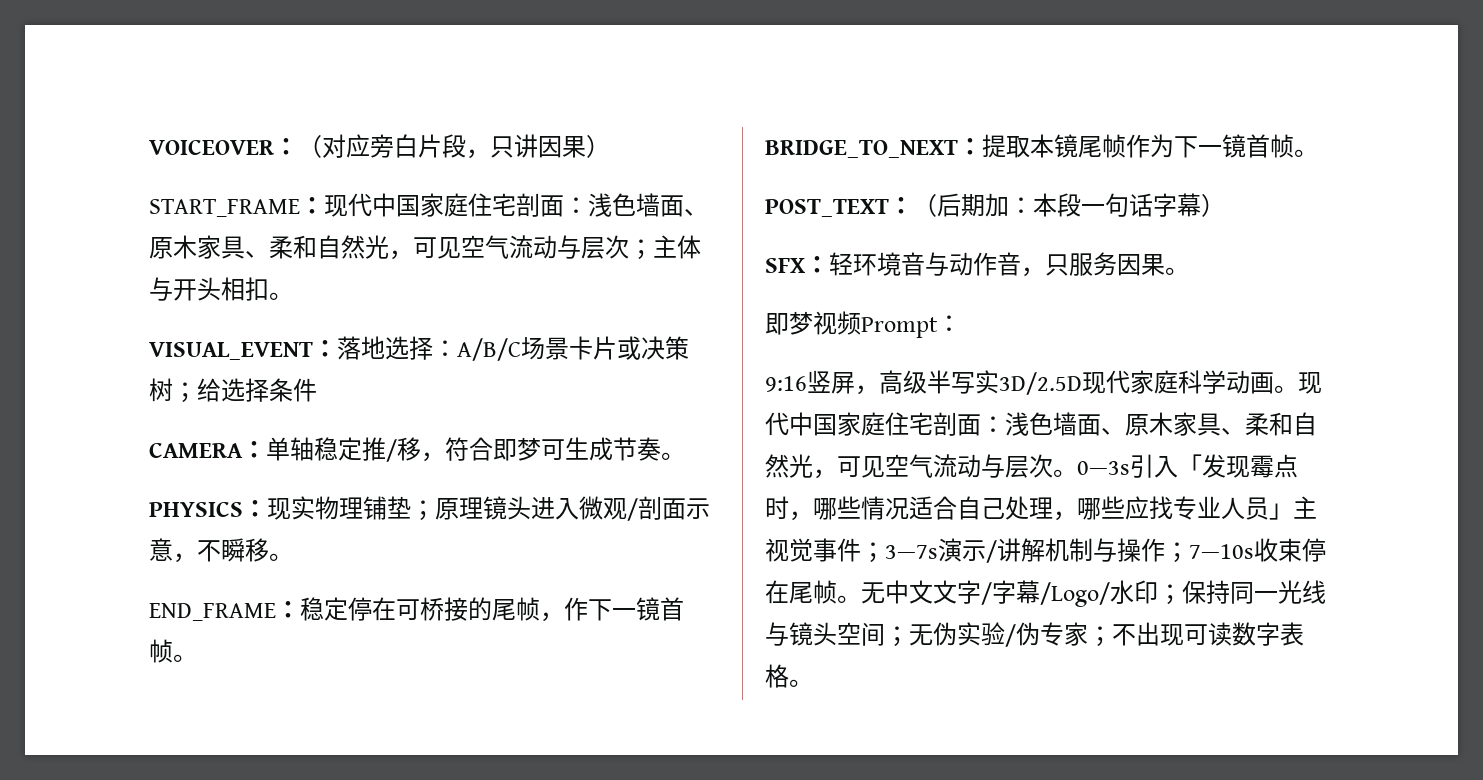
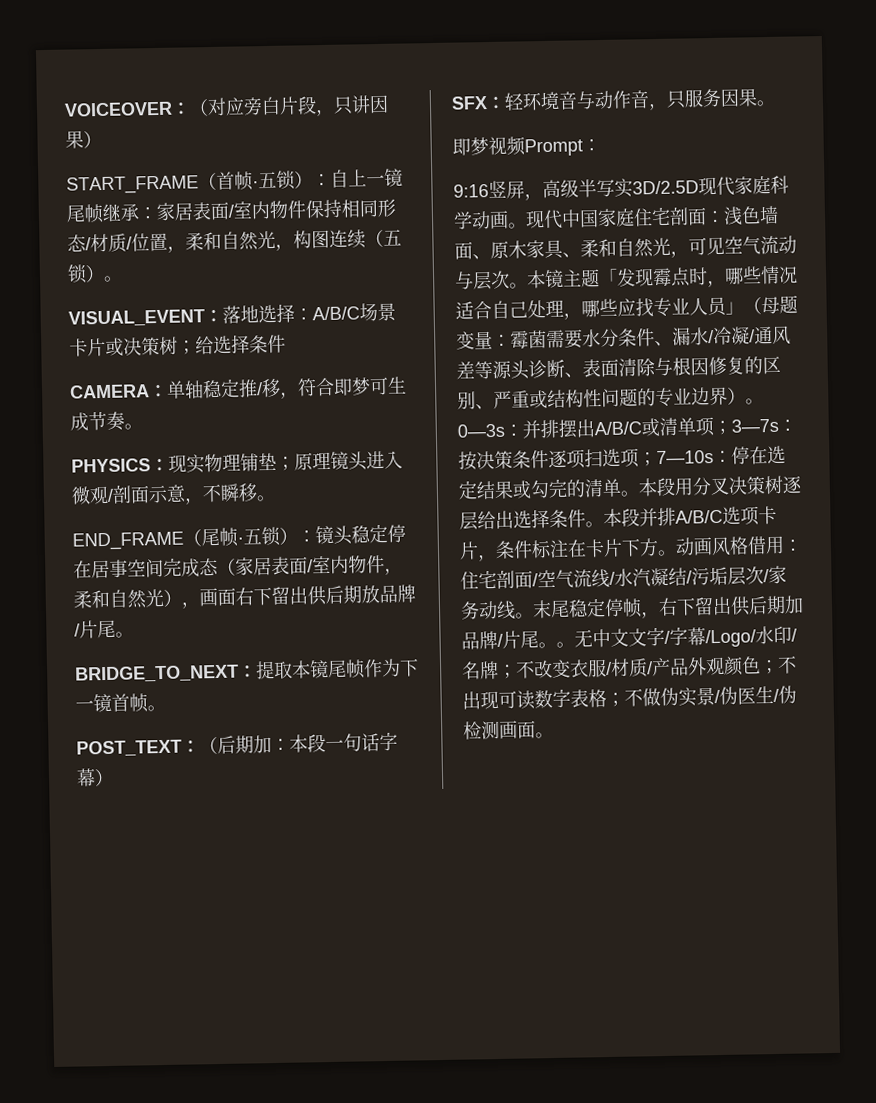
[300,193,708,217] [149,235,701,260] [149,277,269,301] ：现代中国家庭住宅剖面：浅色墙面、原木家具、柔和自然光，可见空气流动与层次；主体与开头相扣 -> [198,168,403,191] [66,198,396,224] [67,229,402,253] [67,264,105,284] （首帧·五锁）：自上一镜尾帧继承：家居表面/室内物件保持相同形态/材质/位置，柔和自然光，构图连续（五锁）
[276,597,684,622] [149,639,173,663] ：稳定停在可桥接的尾帧，作下一镜首帧 -> [183,523,406,547] [73,554,403,579] [73,584,416,609] [74,619,116,639] （尾帧·五锁）：镜头稳定停在居事空间完成态（家居表面/室内物件，柔和自然光），画面右下留出供后期放品牌/片尾
[1077,454,1178,478] 0—3s引入 -> [526,269,600,289] 本镜主题
[1293,496,1317,519] [765,538,1326,563] [765,580,837,604] 主视觉事件；3—7s演示/讲解机制与操作；7—10s收束停在尾帧 -> [743,295,798,315] [456,325,791,350] [456,355,781,380] [457,386,764,410] [457,417,797,439] [458,445,786,471] [458,475,803,500] [459,505,777,531] [459,535,803,562] [460,565,787,590] [460,595,804,620] [461,630,557,650] （母题变量：霉菌需要水分条件、漏水/冷凝/通风差等源头诊断、表面清除与根因修复的区别、严重或结构性问题的专业边界）。0—3s：并排摆出A/B/C或清单项；3—7s：按决策条件逐项扫选项；7—10s：停在选定结果或勾完的清单。本段用分叉决策树逐层给出选择条件。本段并排A/B/C选项卡片，条件标注在卡片下方。动画风格借用：住宅剖面/空气流线/水汽凝结/污垢层次/家务动线。末尾稳定停帧，右下留出供后期加品牌/片尾。
[1158,580,1326,605] [765,622,1088,647] ；保持同一光线与镜头空间；无伪实验/伪专家 -> [791,628,797,642] [461,656,761,680] /名牌；不改变衣服/材质/产品外观颜色
(789, 676) none -> [606,685,797,707] [463,720,536,740] ；不做伪实景/伪医生/伪检测画面

